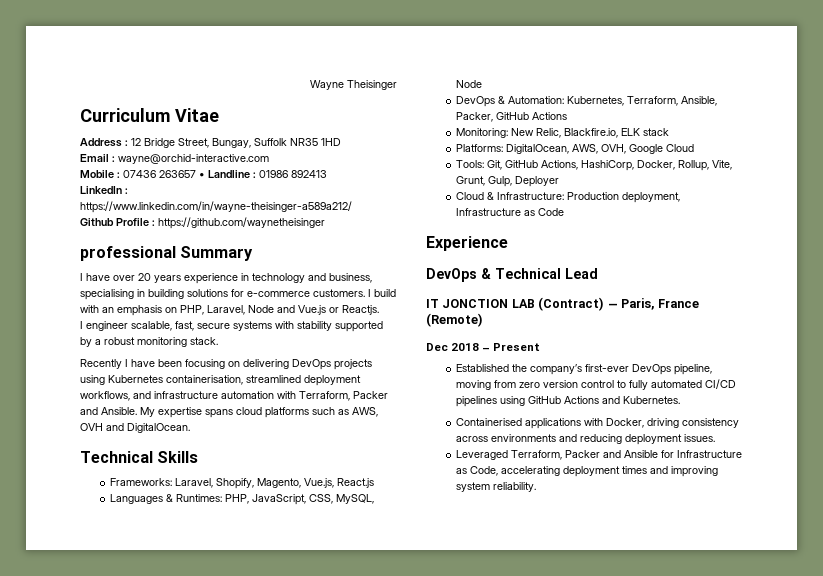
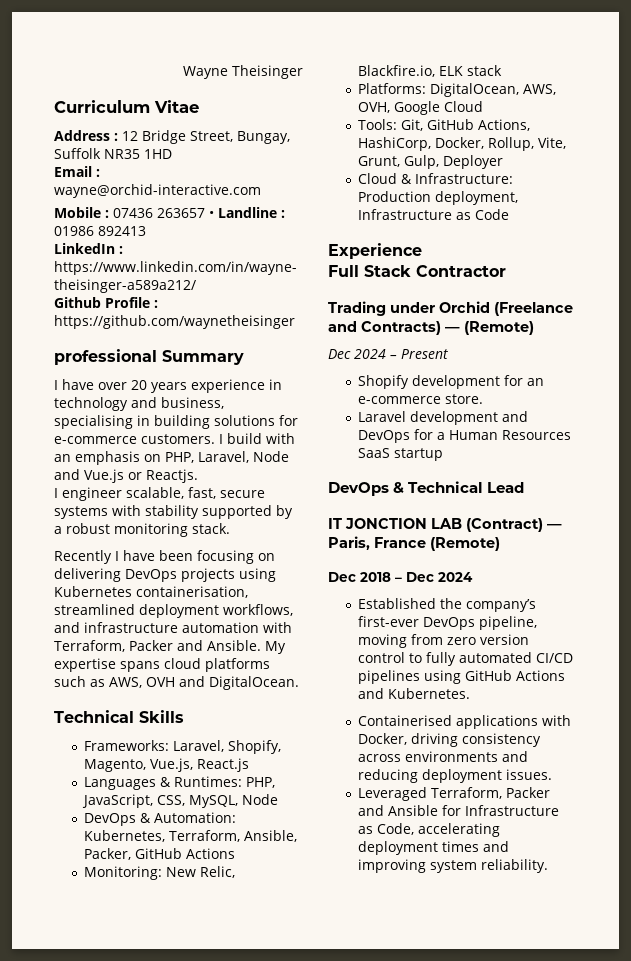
(508, 243) none -> [328,265,506,277] [328,301,573,316] [328,321,534,335] [328,349,448,359] [358,375,545,389] [358,394,484,404] [358,411,529,425] [358,429,572,443] [358,448,444,461] // Full Stack Contractor // Trading under Orchid (Freelance and Contracts) — (Remote) // Dec 2024 – Present // Shopify development for an e-commerce store. // Laravel development and DevOps for a Human Resources SaaS startup
[493,343,541,351] Present -> [406,572,473,582] Dec 2024

